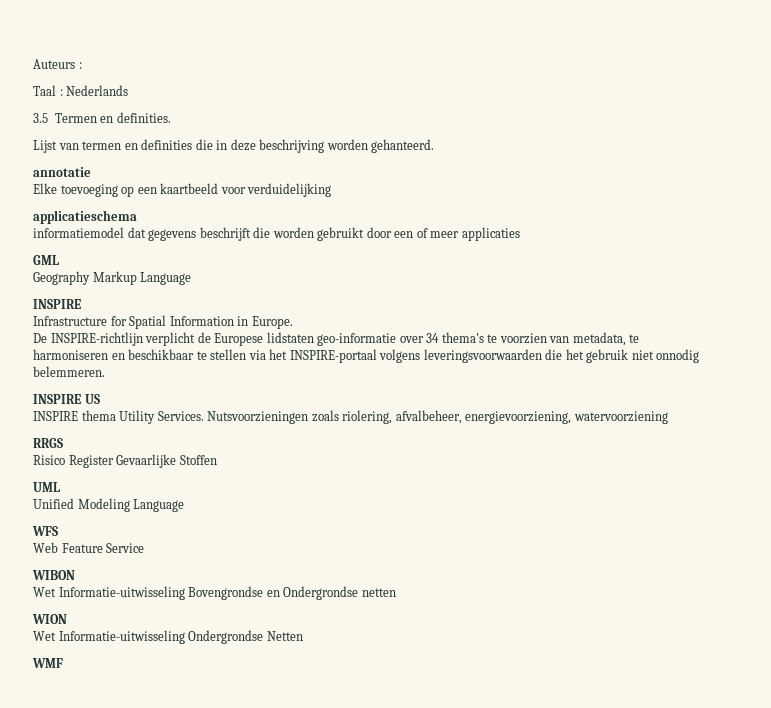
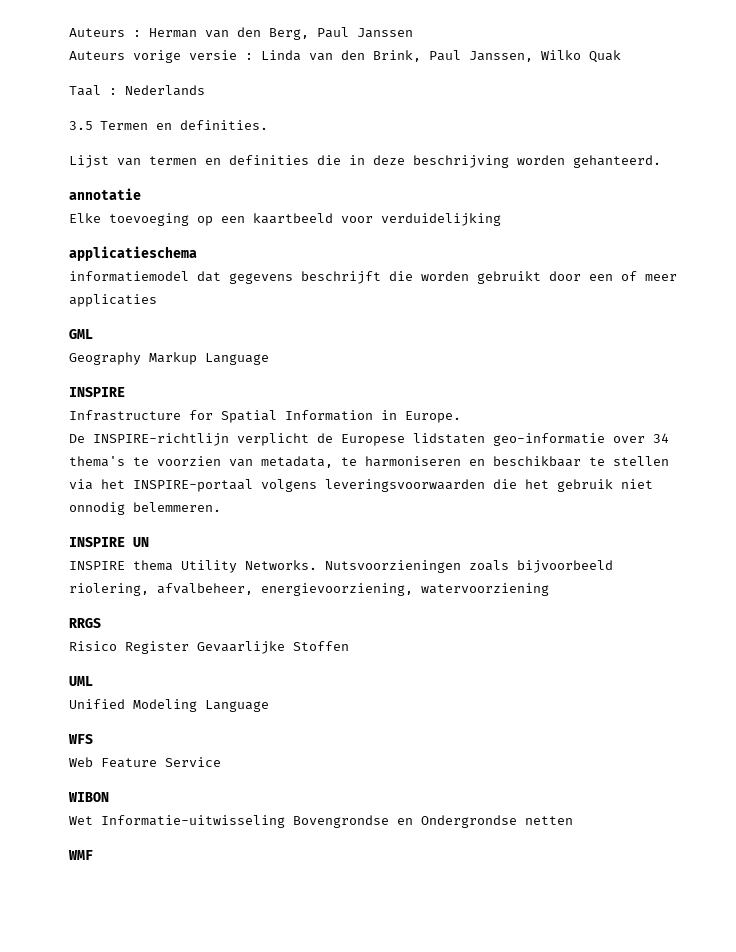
(82, 65) none -> [149,27,413,40] [69,50,621,63] Herman van den Berg, Paul Janssen // Auteurs vorige versie : Linda van den Brink, Paul Janssen, Wilko Quak
[84,394,100,404] US -> [133,537,149,547] UN
[157,411,204,421] Services. -> [245,560,317,570] Networks.
(339, 416) none -> [517,560,613,573] bijvoorbeeld
[32,614,67,624] [33,630,303,644] // WION // Wet Informatie-uitwisseling Ondergrondse Netten -> (573, 820) none

